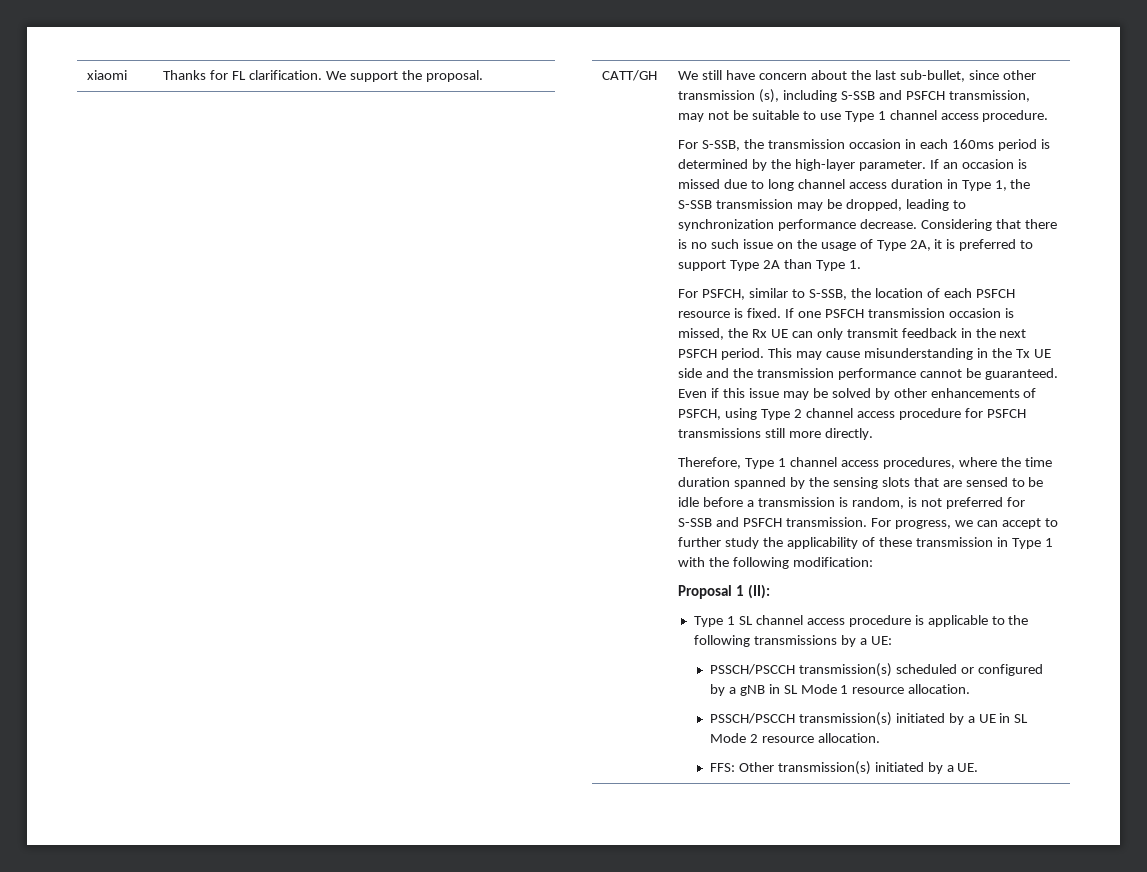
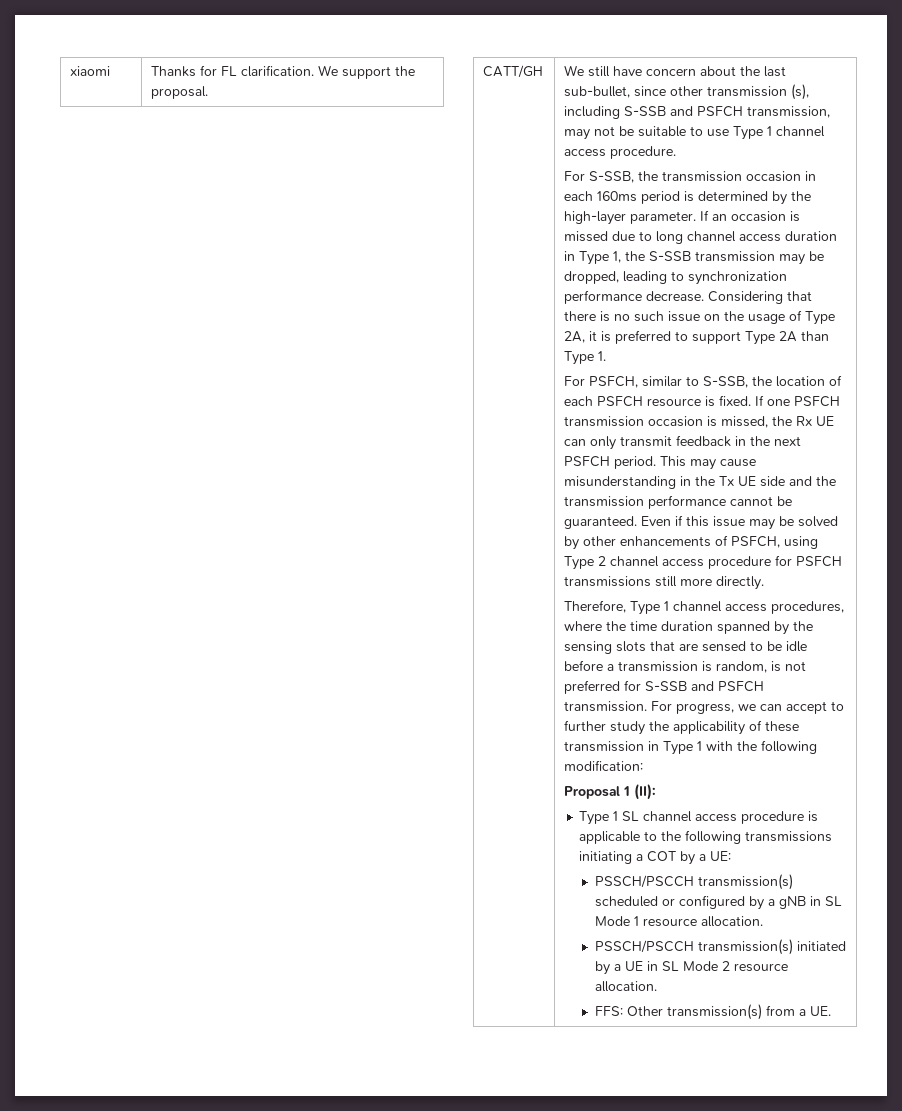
(838, 640) none -> [579,851,677,864] initiating a COT
[874,762,943,774] initiated by -> [765,1005,795,1016] from

